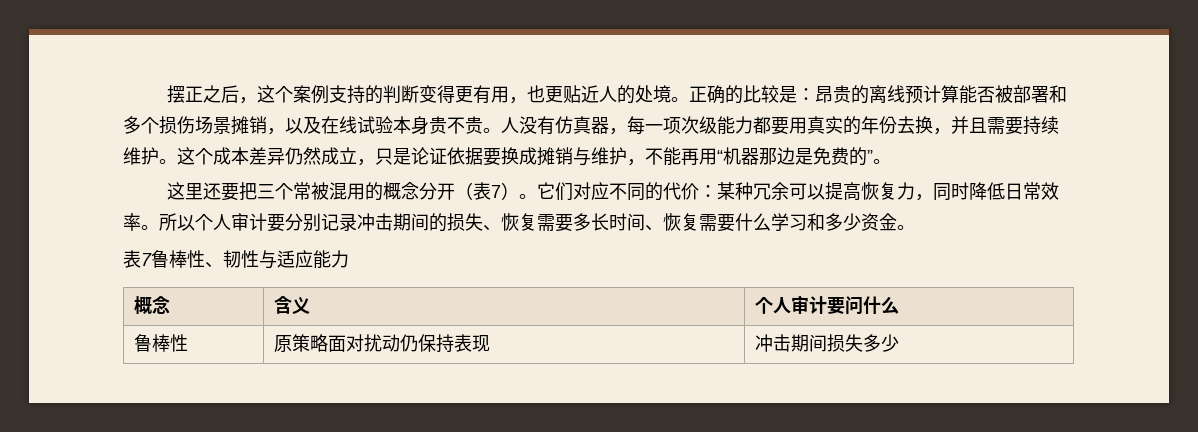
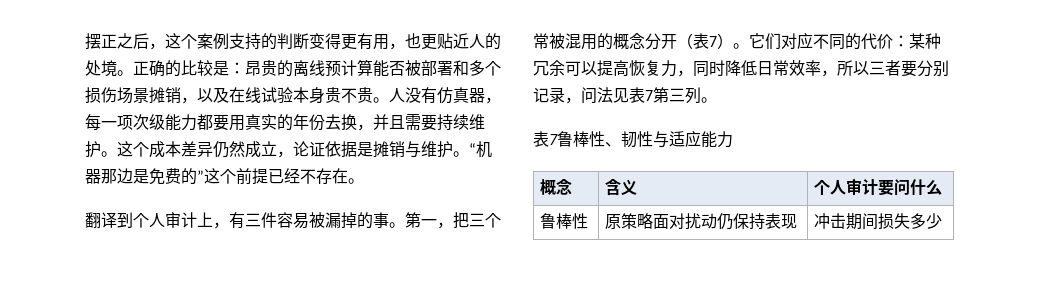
[375,148,411,165] 只是 -> (293, 154) none
[483,147,537,166] 要换成 -> [357,142,373,157] 是
[627,147,717,166] ，不能再用 -> [453,151,469,157] 。
[873,159,891,164] [167,182,240,201] 。 // 这里还要 -> [204,168,364,185] [85,212,453,229] 这个前提已经不存在。 // 翻译到个人审计上，有三件容易被漏掉的事。第一，
[141,213,897,232] 。所以个人审计要分别记录冲击期间的损失、恢复需要多长时间、恢复需要什么学习和多少资金 -> [821,60,949,77] [533,87,701,104] ，所以三者要分别记录，问法见表7第三列

